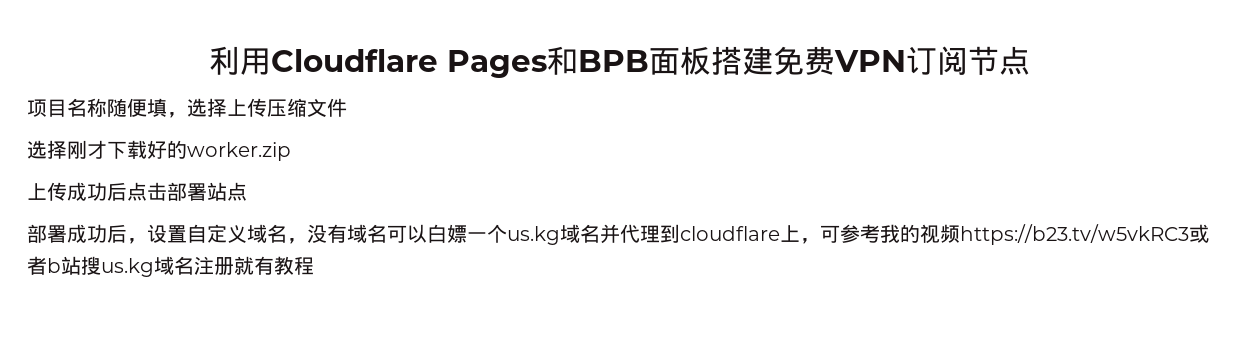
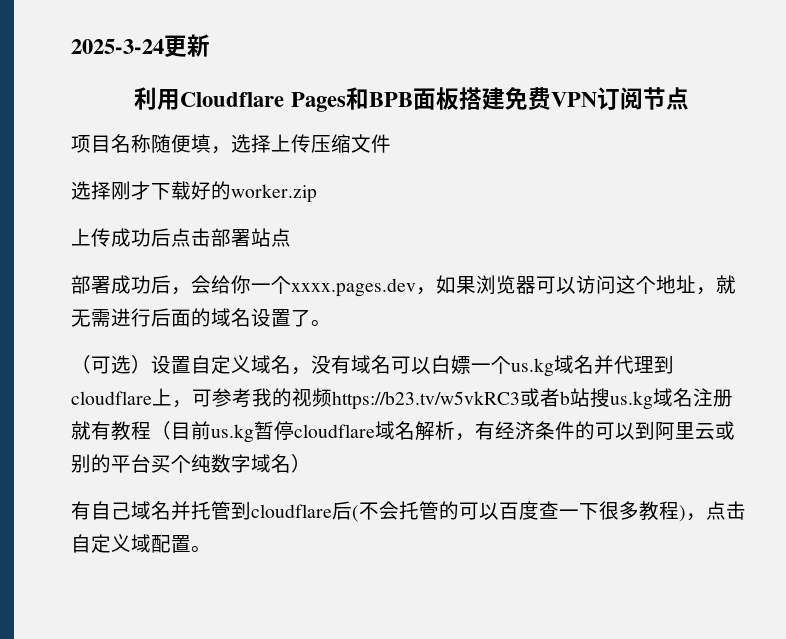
(208, 60) none -> [71,34,210,57] 2025-3-24更新 //
(147, 241) none -> [191,275,736,297] [71,308,331,327] [71,355,151,374] 会给你一个xxxx.pages.dev，如果浏览器可以访问这个地址，就无需进行后面的域名设置了。 // （可选）
(314, 265) none -> [151,421,735,443] [71,454,311,473] [71,501,746,522] [71,534,211,553] （目前us.kg暂停cloudflare域名解析，有经济条件的可以到阿里云或别的平台买个纯数字域名） // 有自己域名并托管到cloudflare后(不会托管的可以百度查一下很多教程)，点击自定义域配置。

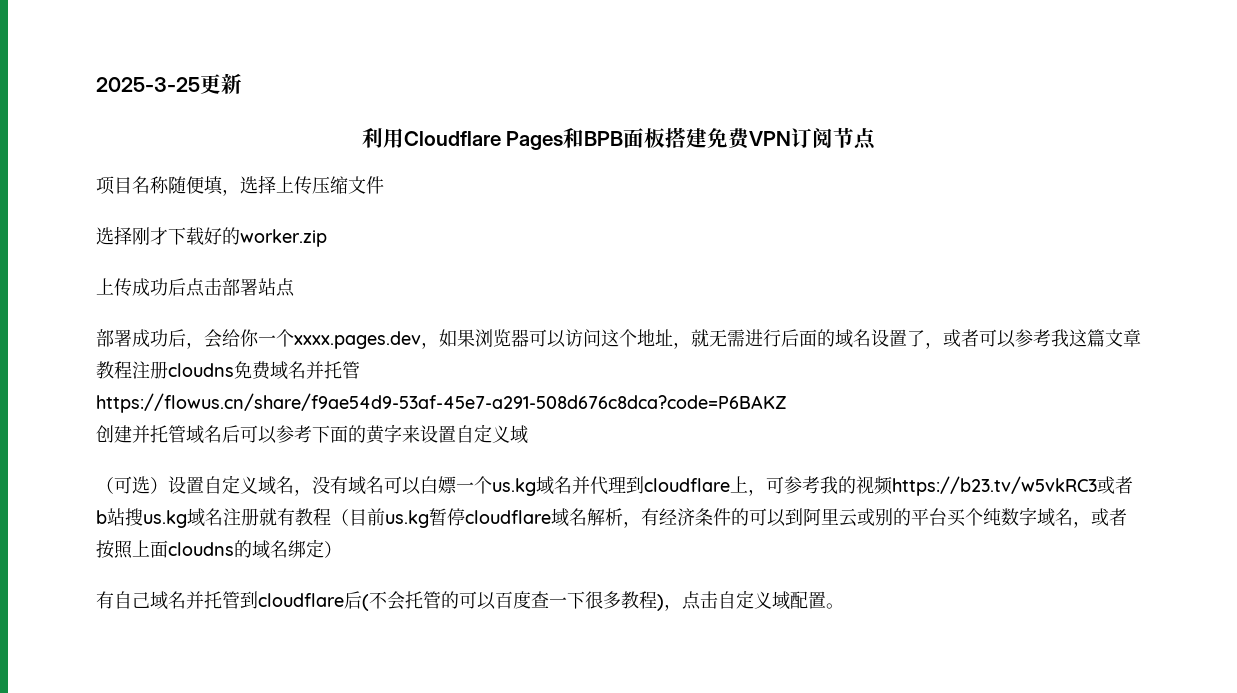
[71,39,164,54] 2025-3-24 -> [96,77,200,92] 2025-3-25
[311,320,331,326] 。 -> [925,329,1141,349] [96,361,360,380] [96,393,787,413] [96,424,528,444] ，或者可以参考我这篇文章教程注册cloudns免费域名并托管 // https://flowus.cn/share/f9ae54d9-53af-45e7-a291-508d676c8dca?code=P6BAKZ // 创建并托管域名后可以参考下面的黄字来设置自定义域
(291, 463) none -> [1073,508,1127,528] [96,539,324,559] ，或者按照上面cloudns的域名绑定

